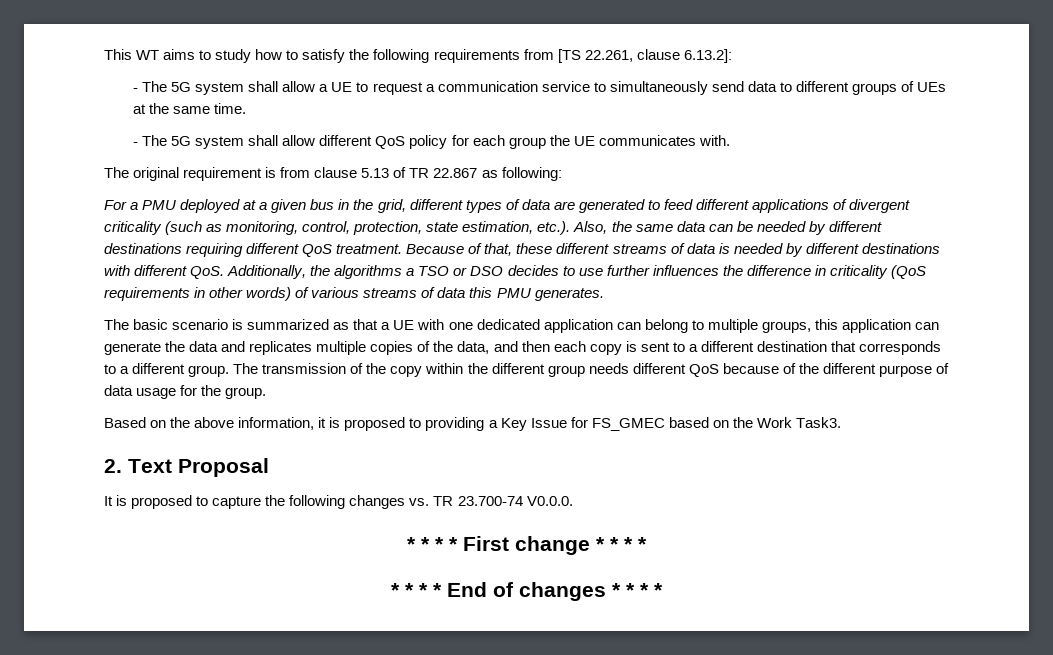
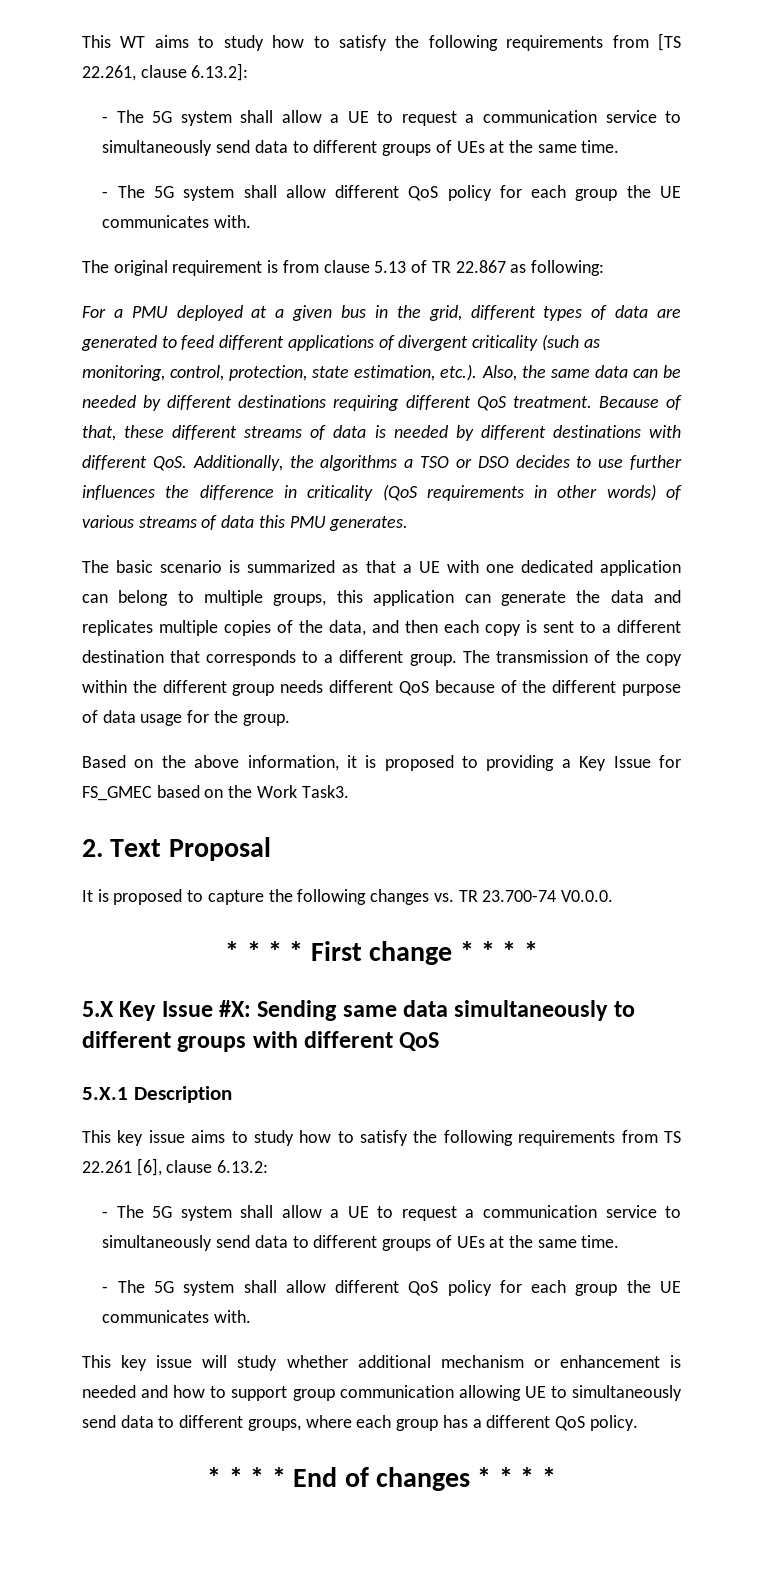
(647, 544) none -> [82,1000,635,1021] [82,1031,440,1052] [82,1086,232,1103] [82,1130,682,1146] [82,1158,269,1176] [102,1205,681,1221] [102,1235,620,1251] [102,1280,681,1296] [102,1310,252,1323] [82,1355,682,1371] [82,1385,682,1401] [82,1415,638,1431] // 5.X Key Issue #X: Sending same data simultaneously to different groups with different QoS // 5.X.1 Description // This key issue aims to study how to satisfy the following requirements from TS 22.261 [6], clause 6.13.2: // - The 5G system shall allow a UE to request a communication service to simultaneously send data to different groups of UEs at the same time. // - The 5G system shall allow different QoS policy for each group the UE communicates with. // This key issue will study whether additional mechanism or enhancement is needed and how to support group communication allowing UE to simultaneously send data to different groups, where each group has a different QoS policy.

